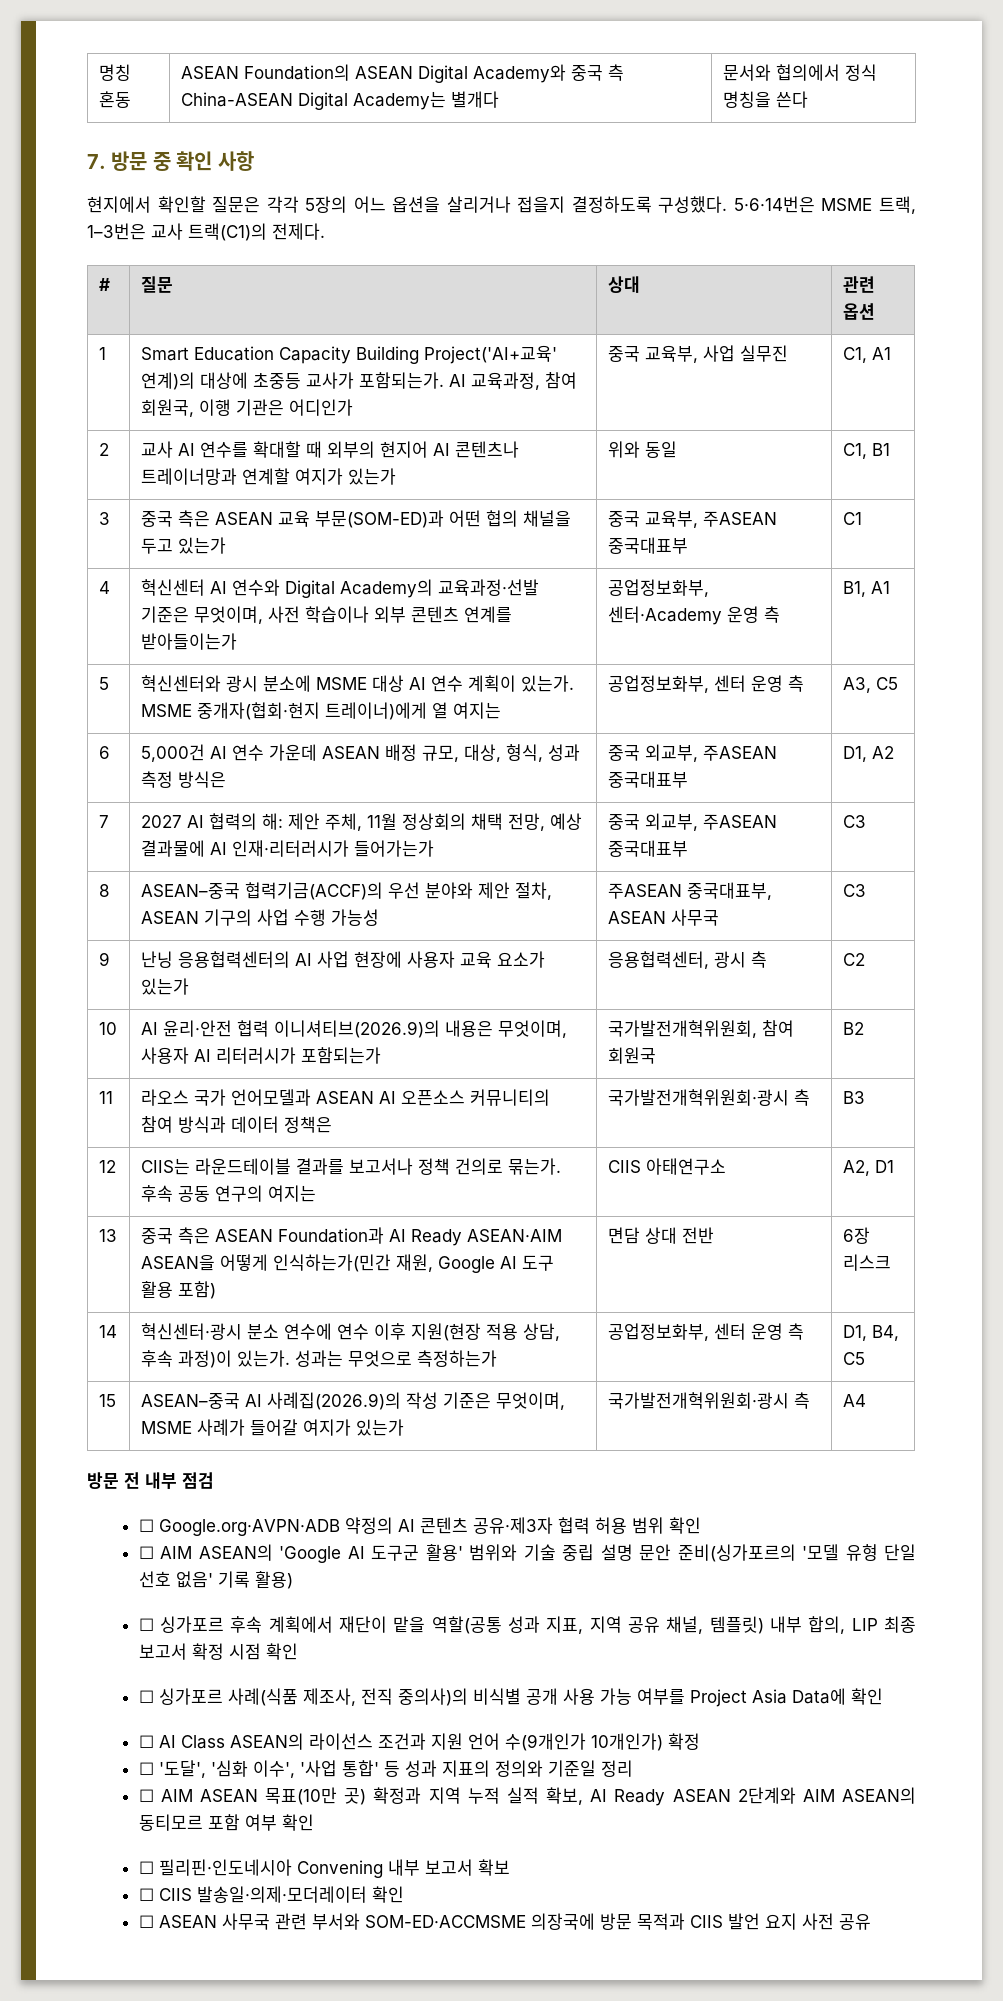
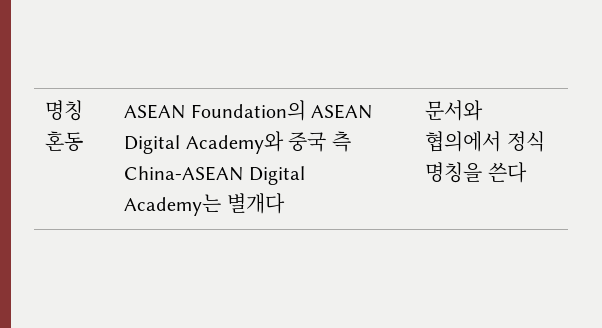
[87,151,254,171] [87,196,917,214] [87,223,325,241] [98,278,110,291] [140,276,173,293] [607,276,640,293] [842,276,875,293] [842,303,875,320] [98,347,106,360] [140,345,557,364] [140,372,577,390] [140,399,353,417] [607,345,788,363] [842,347,891,363] [98,443,109,456] [140,441,519,458] [140,468,396,485] [607,441,677,458] [842,443,890,459] [98,512,110,525] [140,510,571,528] [140,537,226,554] [607,510,777,528] [607,537,688,554] [842,512,862,525] [98,581,110,594] [140,579,539,598] [140,606,512,624] [140,633,237,650] [607,579,709,597] [607,606,780,625] [842,581,890,597] [98,677,109,690] [140,675,574,692] [140,702,501,720] [607,675,804,693] [842,677,898,693] [98,746,110,759] [140,744,580,762] [140,771,226,788] [607,744,777,762] [607,771,688,788] [842,746,894,762] [98,815,109,828] [140,813,582,831] [140,840,434,857] [607,813,777,831] [607,840,688,857] [842,815,866,828] [98,884,110,897] [140,882,552,900] [140,909,379,926] [607,882,772,900] [607,909,719,926] [842,884,866,897] [98,952,110,966] [140,951,545,968] [140,978,189,995] [607,951,767,969] [842,953,865,966] [98,1022,117,1035] [140,1020,567,1038] [140,1047,381,1064] [607,1020,794,1038] [607,1047,656,1064] [842,1022,864,1035] [98,1091,113,1104] [140,1089,550,1106] [140,1116,332,1133] [607,1089,810,1106] [842,1091,865,1104] [98,1160,116,1173] [140,1158,561,1175] [140,1185,316,1202] [607,1158,726,1175] [842,1160,894,1176] [98,1229,117,1242] [140,1227,562,1246] [140,1254,554,1273] [140,1281,216,1299] [607,1227,714,1244] [842,1227,870,1244] [842,1254,891,1271] [98,1325,117,1338] [140,1323,560,1341] [140,1350,497,1368] [607,1323,804,1341] [842,1325,899,1341] [842,1352,865,1365] [98,1394,116,1407] [140,1392,565,1410] [140,1419,404,1436] [607,1392,810,1409] [842,1394,866,1407] [87,1472,214,1489] [138,1517,701,1536] [138,1544,916,1563] [138,1571,293,1589] [138,1616,916,1634] [138,1643,298,1660] [138,1688,883,1707] [138,1733,700,1751] [138,1760,633,1778] [138,1787,917,1806] [138,1814,314,1831] [138,1859,510,1878] [138,1886,404,1903] [138,1913,871,1930] // 7. 방문 중 확인 사항 // 현지에서 확인할 질문은 각각 5장의 어느 옵션을 살리거나 접을지 결정하도록 구성했다. 5·6·14번은 MSME 트랙, 1–3번은 교사 트랙(C1)의 전제다. // # | 질문 | 상대 | 관련 옵션 // 1 | Smart Education Capacity Building Project('AI+교육' 연계)의 대상에 초중등 교사가 포함되는가. AI 교육과정, 참여 회원국, 이행 기관은 어디인가 | 중국 교육부, 사업 실무진 | C1, A1 // 2 | 교사 AI 연수를 확대할 때 외부의 현지어 AI 콘텐츠나 트레이너망과 연계할 여지가 있는가 | 위와 동일 | C1, B1 // 3 | 중국 측은 ASEAN 교육 부문(SOM-ED)과 어떤 협의 채널을 두고 있는가 | 중국 교육부, 주ASEAN 중국대표부 | C1 // 4 | 혁신센터 AI 연수와 Digital Academy의 교육과정·선발 기준은 무엇이며, 사전 학습이나 외부 콘텐츠 연계를 받아들이는가 | 공업정보화부, 센터·Academy 운영 측 | B1, A1 // 5 | 혁신센터와 광시 분소에 MSME 대상 AI 연수 계획이 있는가. MSME 중개자(협회·현지 트레이너)에게 열 여지는 | 공업정보화부, 센터 운영 측 | A3, C5 // 6 | 5,000건 AI 연수 가운데 ASEAN 배정 규모, 대상, 형식, 성과 측정 방식은 | 중국 외교부, 주ASEAN 중국대표부 | D1, A2 // 7 | 2027 AI 협력의 해: 제안 주체, 11월 정상회의 채택 전망, 예상 결과물에 AI 인재·리터러시가 들어가는가 | 중국 외교부, 주ASEAN 중국대표부 | C3 // 8 | ASEAN–중국 협력기금(ACCF)의 우선 분야와 제안 절차, ASEAN 기구의 사업 수행 가능성 | 주ASEAN 중국대표부, ASEAN 사무국 | C3 // 9 | 난닝 응용협력센터의 AI 사업 현장에 사용자 교육 요소가 있는가 | 응용협력센터, 광시 측 | C2 // 10 | AI 윤리·안전 협력 이니셔티브(2026.9)의 내용은 무엇이며, 사용자 AI 리터러시가 포함되는가 | 국가발전개혁위원회, 참여 회원국 | B2 // 11 | 라오스 국가 언어모델과 ASEAN AI 오픈소스 커뮤니티의 참여 방식과 데이터 정책은 | 국가발전개혁위원회·광시 측 | B3 // 12 | CIIS는 라운드테이블 결과를 보고서나 정책 건의로 묶는가. 후속 공동 연구의 여지는 | CIIS 아태연구소 | A2, D1 // 13 | 중국 측은 ASEAN Foundation과 AI Ready ASEAN·AIM ASEAN을 어떻게 인식하는가(민간 재원, Google AI 도구 활용 포함) | 면담 상대 전반 | 6장 리스크 // 14 | 혁신센터·광시 분소 연수에 연수 이후 지원(현장 적용 상담, 후속 과정)이 있는가. 성과는 무엇으로 측정하는가 | 공업정보화부, 센터 운영 측 | D1, B4, C5 // 15 | ASEAN–중국 AI 사례집(2026.9)의 작성 기준은 무엇이며, MSME 사례가 들어갈 여지가 있는가 | 국가발전개혁위원회·광시 측 | A4 // 방문 전 내부 점검 // ☐ Google.org·AVPN·ADB 약정의 AI 콘텐츠 공유·제3자 협력 허용 범위 확인 // ☐ AIM ASEAN의 'Google AI 도구군 활용' 범위와 기술 중립 설명 문안 준비(싱가포르의 '모델 유형 단일 선호 없음' 기록 활용) // ☐ 싱가포르 후속 계획에서 재단이 맡을 역할(공통 성과 지표, 지역 공유 채널, 템플릿) 내부 합의, LIP 최종 보고서 확정 시점 확인 // ☐ 싱가포르 사례(식품 제조사, 전직 중의사)의 비식별 공개 사용 가능 여부를 Project Asia Data에 확인 // ☐ AI Class ASEAN의 라이선스 조건과 지원 언어 수(9개인가 10개인가) 확정 // ☐ '도달', '심화 이수', '사업 통합' 등 성과 지표의 정의와 기준일 정리 // ☐ AIM ASEAN 목표(10만 곳) 확정과 지역 누적 실적 확보, AI Ready ASEAN 2단계와 AIM ASEAN의 동티모르 포함 여부 확인 // ☐ 필리핀·인도네시아 Convening 내부 보고서 확보 // ☐ CIIS 발송일·의제·모더레이터 확인 // ☐ ASEAN 사무국 관련 부서와 SOM-ED·ACCMSME 의장국에 방문 목적과 CIIS 발언 요지 사전 공유 -> (527, 172) none

